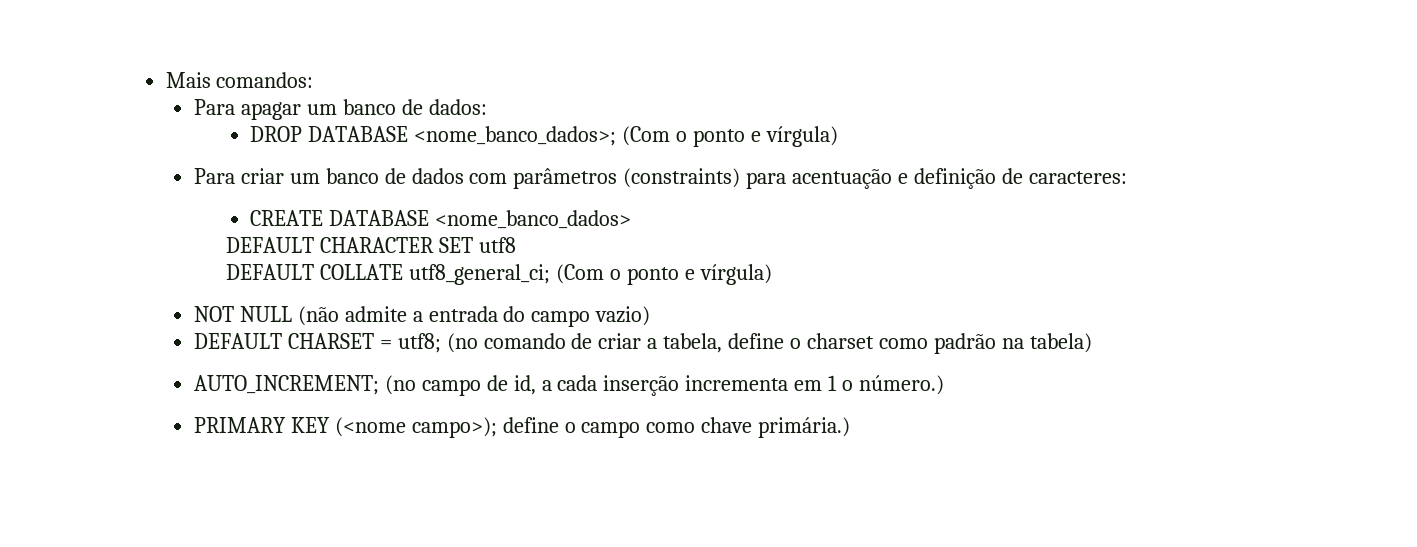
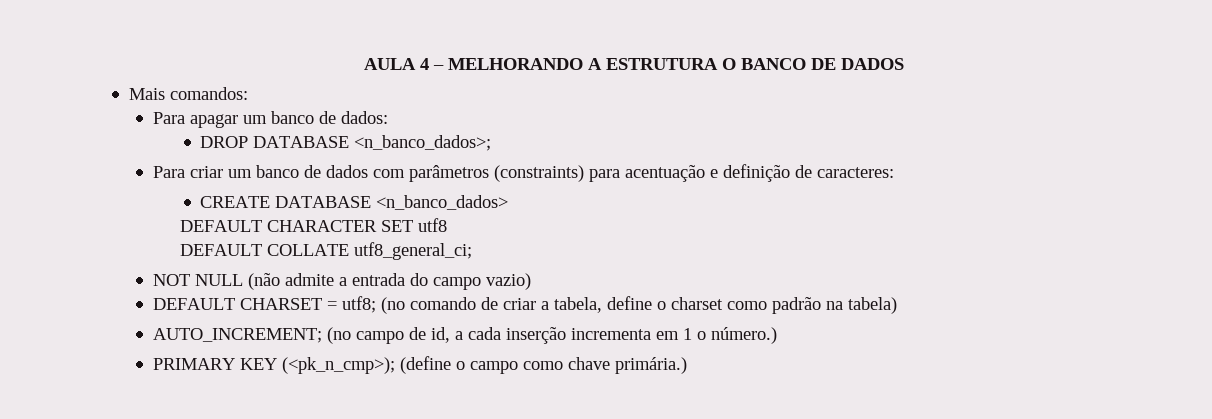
(165, 80) none -> [364,58,904,70] AULA 4 – MELHORANDO A ESTRUTURA O BANCO DE DADOS //
[414,126,838,147] <nome_banco_dados>; (Com o ponto e vírgula) -> [354,135,492,151] <n_banco_dados>;
[435,210,632,229] <nome_banco_dados> -> [376,195,509,210] <n_banco_dados>
[556,264,772,285] (Com o ponto e vírgula) -> (472, 251) none
[334,417,559,438] (<nome campo>); define -> [281,356,451,374] (<pk_n_cmp>); (define

